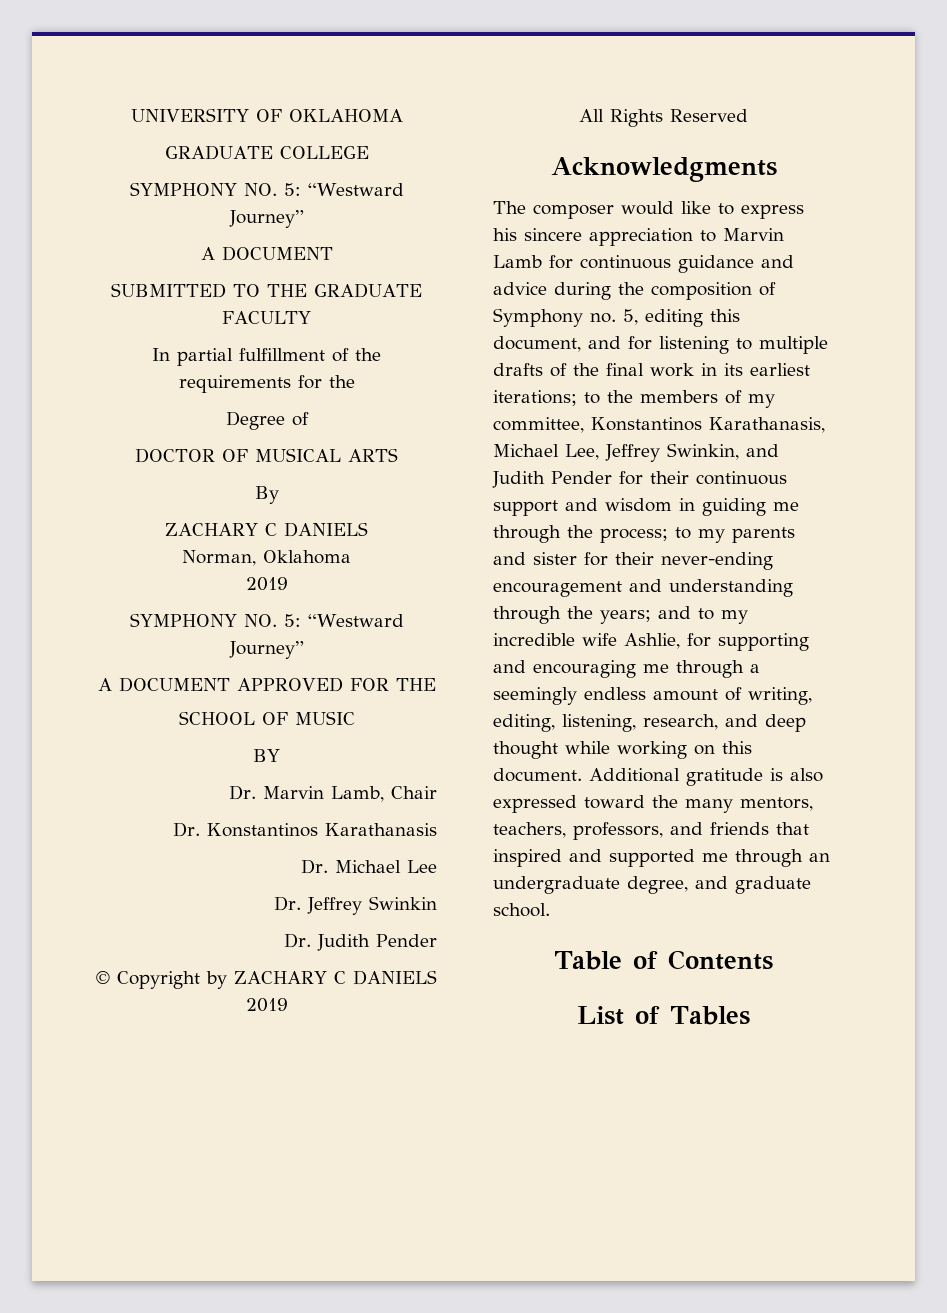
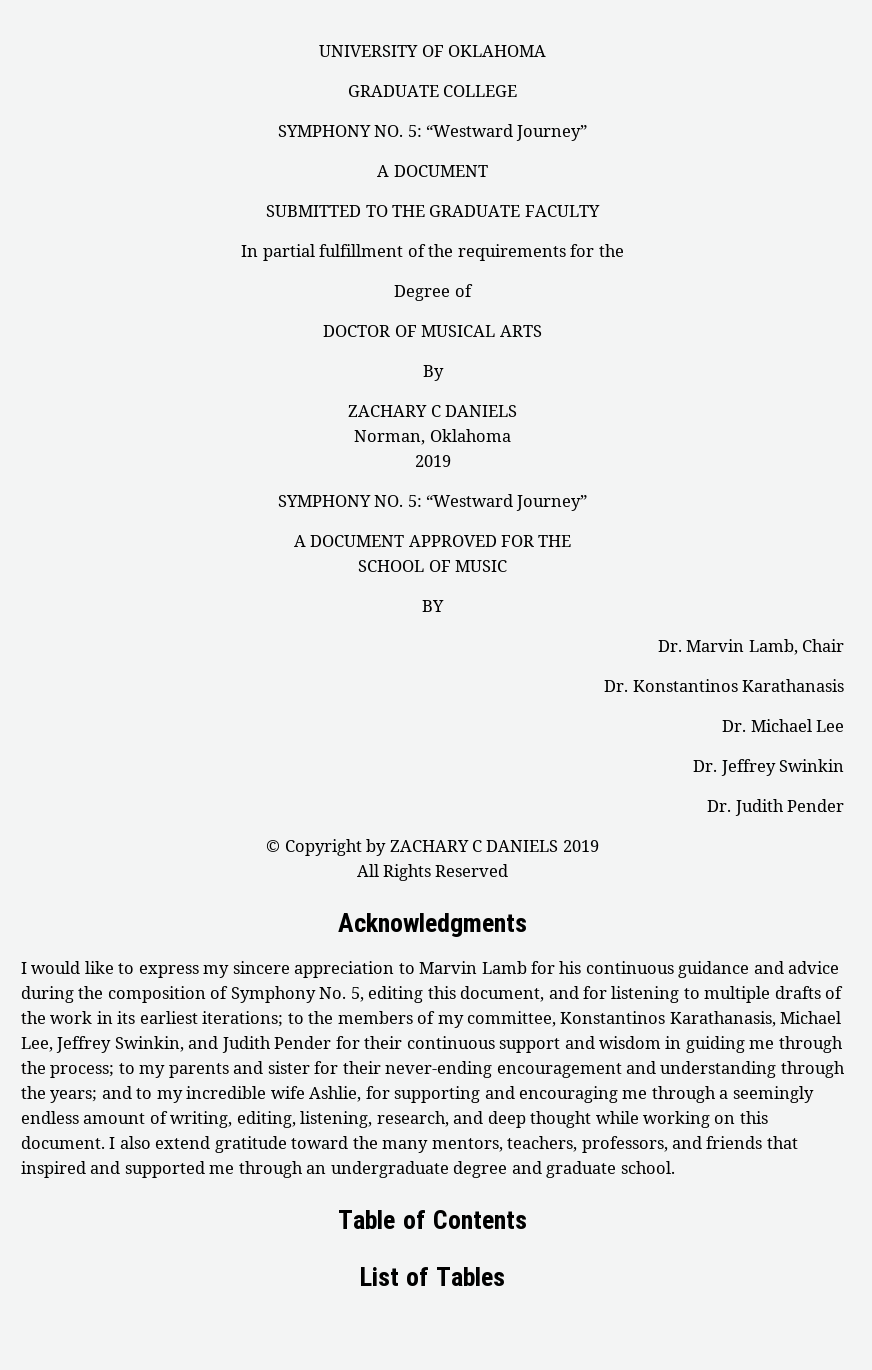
[493,201,614,219] The composer -> [21,962,27,974] I
[493,228,517,241] his -> [203,965,230,978] my
(573, 262) none -> [559,961,582,974] his
[590,313,616,323] no. -> [319,987,347,999] No.
[606,363,644,376] final -> (46, 1017) none
[589,768,823,786] [493,795,577,813] Additional gratitude is also expressed -> [109,1136,287,1153] I also extend gratitude
[627,876,688,894] degree, -> [453,1161,508,1178] degree

